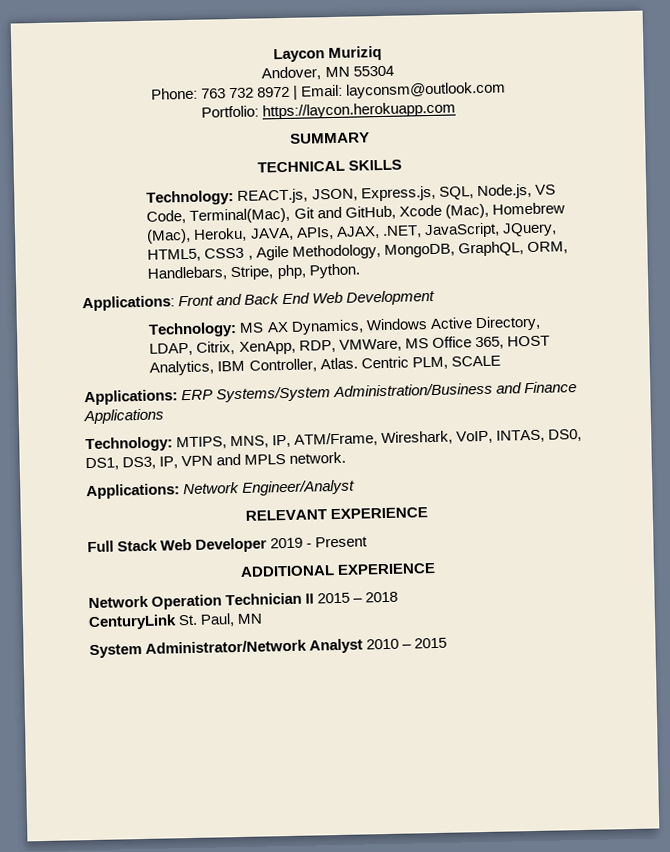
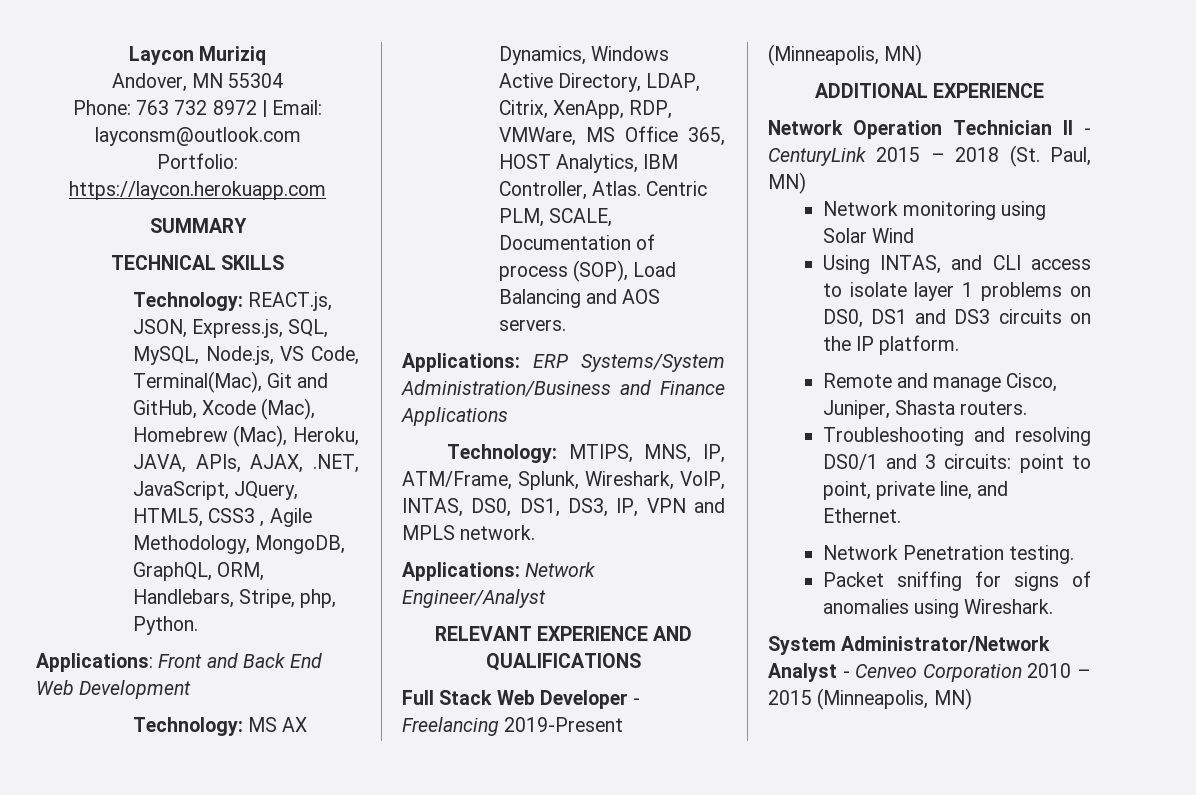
(474, 193) none -> [132,346,199,365] MySQL,
[450,355,501,367] SCALE -> [549,208,613,227] [498,234,656,250] [498,260,677,282] [498,289,661,308] [498,319,566,331] SCALE, Documentation of process (SOP), Load Balancing and AOS servers.
(379, 439) none -> [518,471,579,490] Splunk,
(429, 513) none -> [653,626,693,641] [486,653,641,671] AND QUALIFICATIONS
[270,536,369,549] 2019 - Present -> [633,698,641,705] [402,717,624,736] [768,44,923,66] - Freelancing 2019-Present (Minneapolis, MN)
(315, 598) none -> [1084,128,1091,135] [768,147,866,166] - CenturyLink
[88,613,264,631] // CenturyLink St. Paul, MN -> [1009,145,1091,167] [768,172,806,194] [822,201,1047,220] [822,228,914,243] [822,255,1091,274] [822,282,1091,301] [822,309,1091,328] [822,335,960,355] [822,373,1058,392] [822,400,1028,419] [822,427,1091,446] [822,454,1091,473] [822,481,1009,500] [822,508,901,523] [822,545,1075,564] [822,571,1091,591] [822,599,1054,618] (St. Paul, MN) // Network monitoring using Solar Wind // Using INTAS, and CLI access to isolate layer 1 problems on DS0, DS1 and DS3 circuits on the IP platform. // Remote and manage Cisco, Juniper, Shasta routers. // Troubleshooting and resolving DS0/1 and 3 circuits: point to point, private line, and Ethernet. // Network Penetration testing. // Packet sniffing for signs of anomalies using Wireshark.
(364, 646) none -> [842,664,1022,682] - Cenveo Corporation
(448, 643) none -> [817,688,972,710] (Minneapolis, MN)

